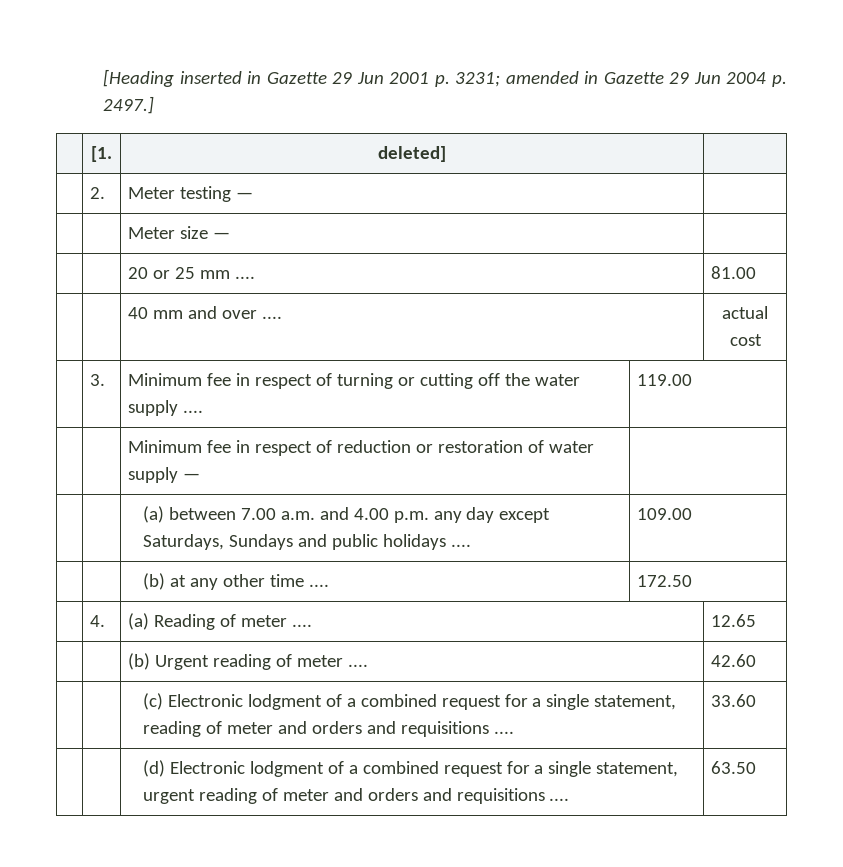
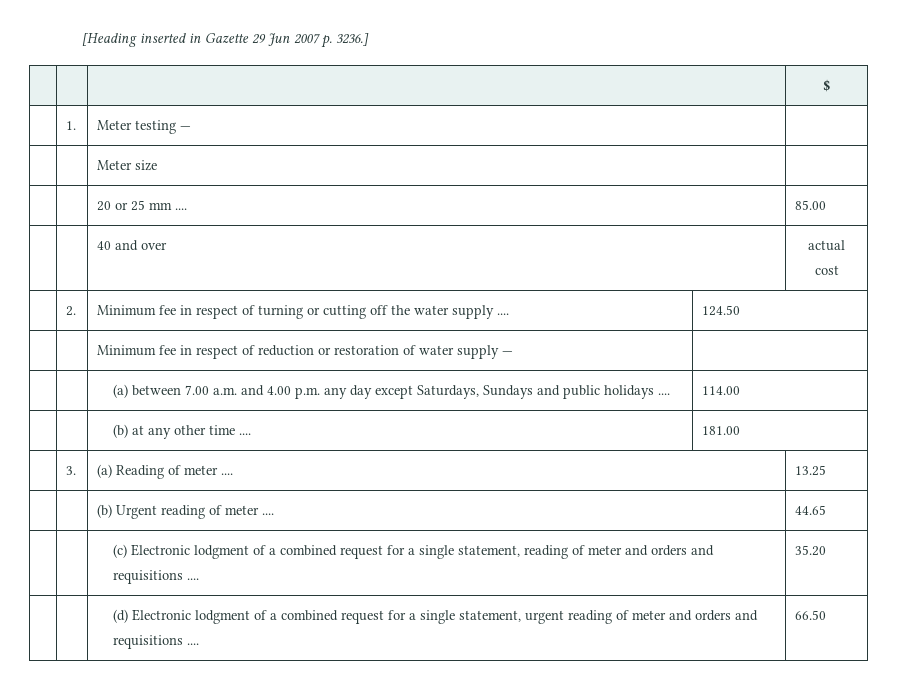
[389,71,787,87] [103,96,155,114] [91,146,112,162] [378,146,446,162] [90,187,106,199] 2001 p. 3231; amended in Gazette 29 Jun 2004 p. 2497.] // | [1. | deleted] | // | 2. -> [294,33,370,48] [823,79,830,92] [66,121,77,130] 2007 p. 3236.] // | | | $ // | 1.
[213,232,231,239] — -> (158, 165) none
[711,266,757,279] 81.00 -> [795,200,827,210] 85.00
[153,310,184,319] mm -> (112, 245) none
[262,316,283,319] .... -> (168, 246) none
[90,374,106,386] 3. -> [66,306,77,316] 2.
[637,374,693,386] 119.00 -> [702,305,741,316] 124.50
[637,508,693,520] 109.00 -> [702,386,741,395] 114.00
[637,575,693,587] [90,615,106,627] 172.50 // | 4. -> [702,426,741,435] [66,466,77,475] 181.00 // | 3.
[711,614,757,627] 12.65 -> [795,465,827,476] 13.25
[711,654,757,667] 42.60 -> [795,505,827,515] 44.65
[711,694,757,707] 33.60 -> [795,545,827,556] 35.20
[711,761,757,774] 63.50 -> [795,610,827,620] 66.50

